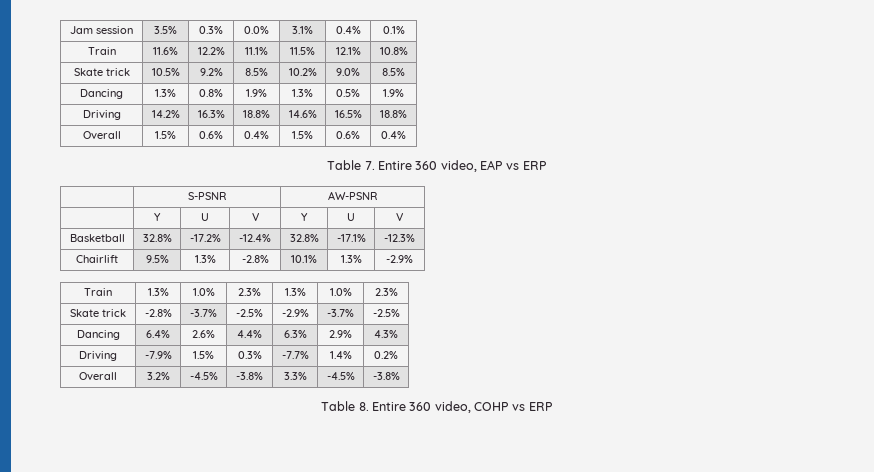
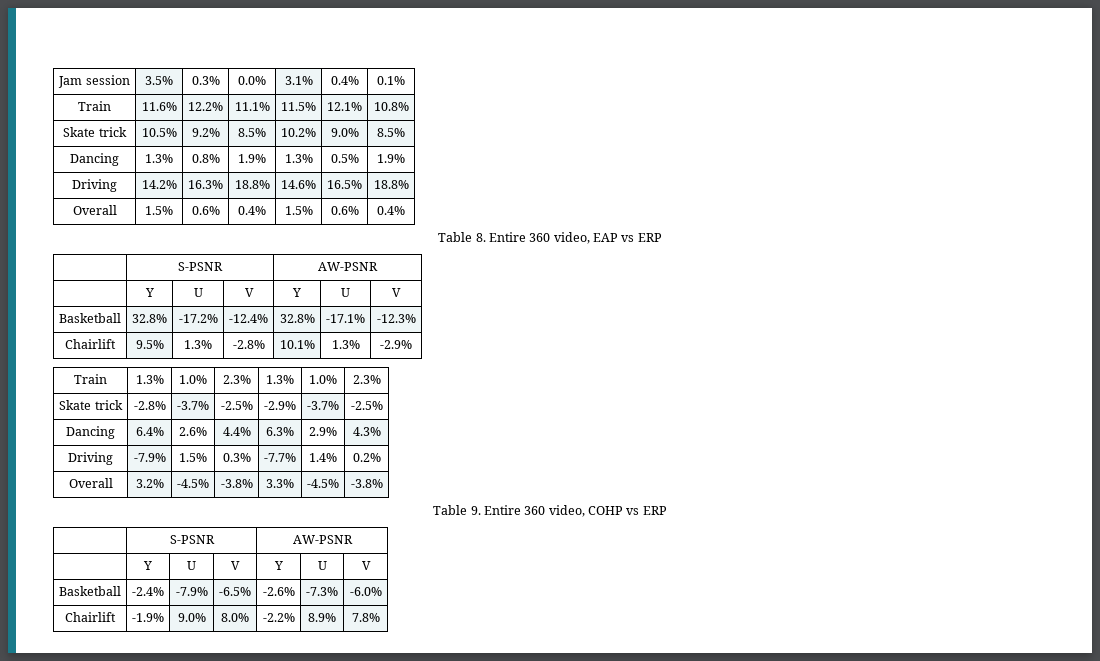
[364,161,375,170] 7. -> [475,233,486,242] 8.
[358,402,369,411] 8. -> [470,506,481,515] 9.
(553, 406) none -> [169,535,215,544] [292,535,353,544] [143,561,152,570] [187,561,196,570] [231,561,240,570] [273,561,283,570] [317,561,327,570] [361,561,371,570] [59,586,121,596] [132,587,164,596] [175,587,208,596] [219,587,251,596] [262,587,295,596] [306,587,338,596] [349,587,382,596] [65,612,116,622] [132,613,164,622] [177,613,206,622] [221,613,249,622] [262,613,295,622] [308,613,336,622] [351,613,380,622] // | S-PSNR | AW-PSNR // | Y | U | V | Y | U | V // Basketball | -2.4% | -7.9% | -6.5% | -2.6% | -7.3% | -6.0% // Chairlift | -1.9% | 9.0% | 8.0% | -2.2% | 8.9% | 7.8%

